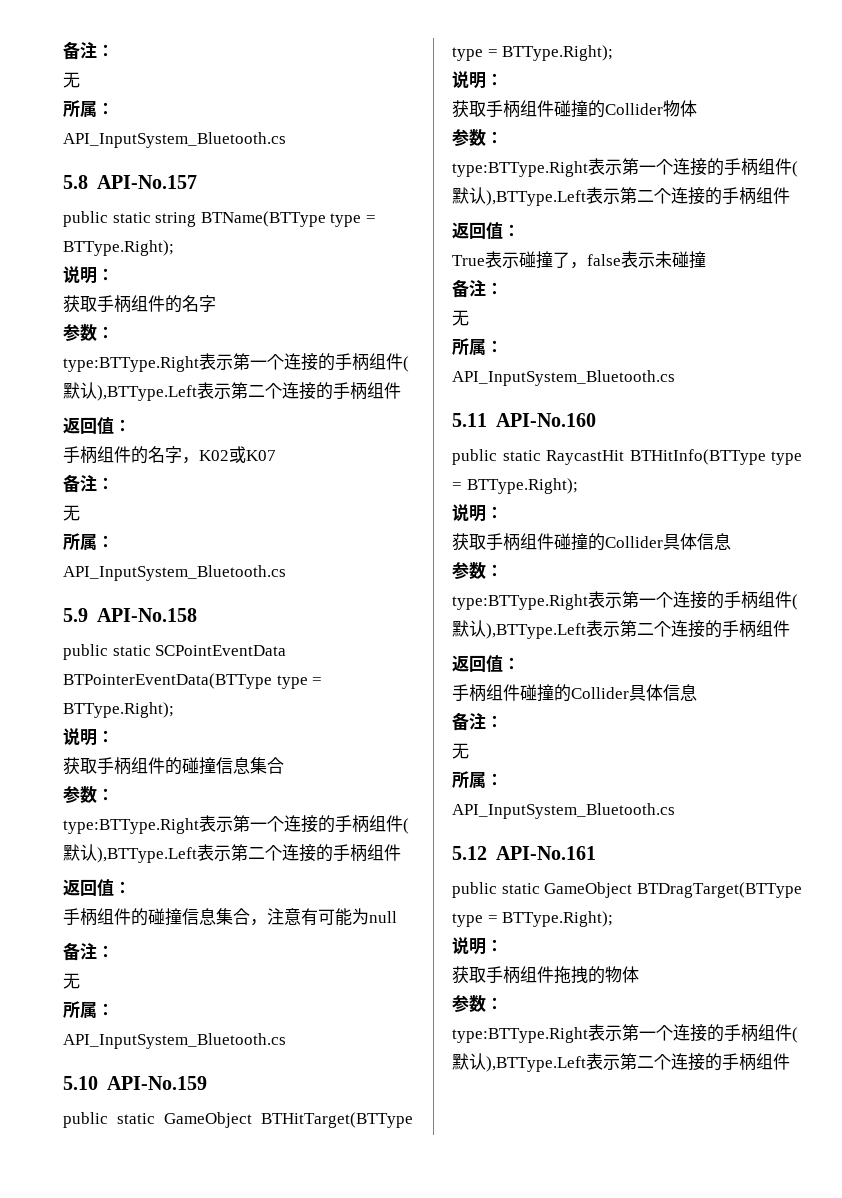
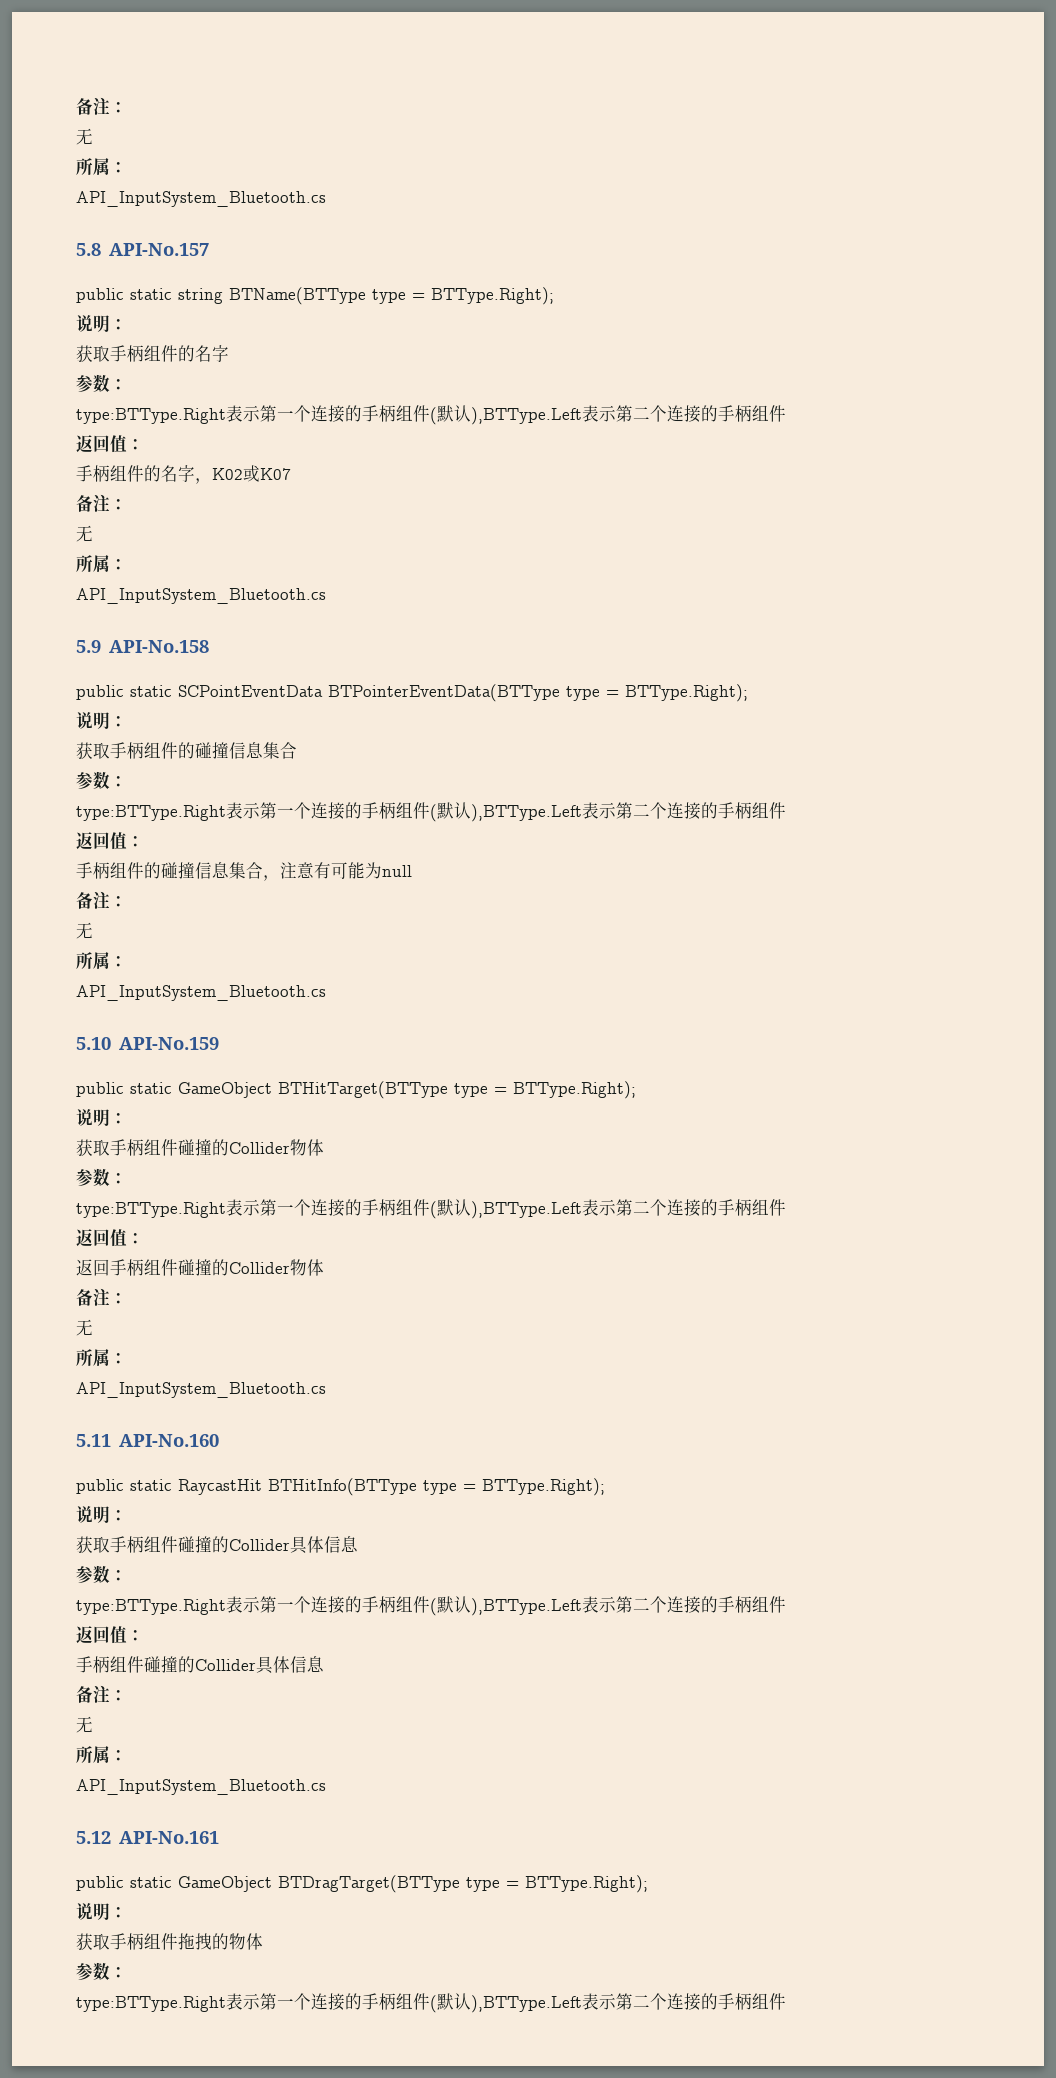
[452,251,706,269] True表示碰撞了，false表示未碰撞 -> [76,1259,324,1276] 返回手柄组件碰撞的Collider物体

